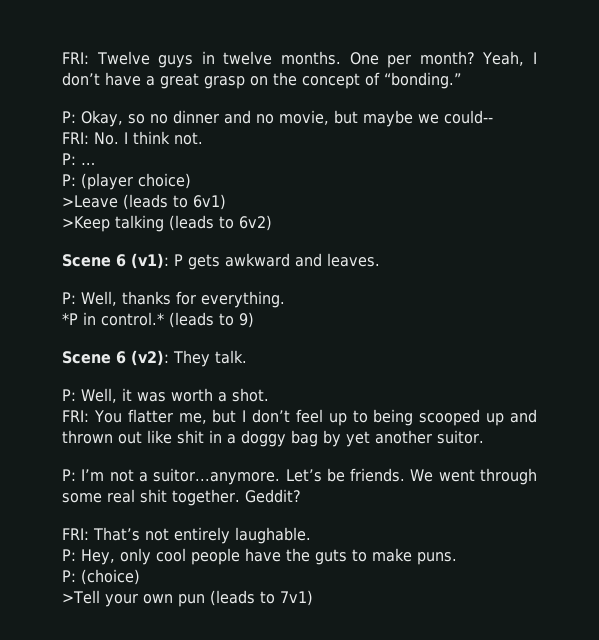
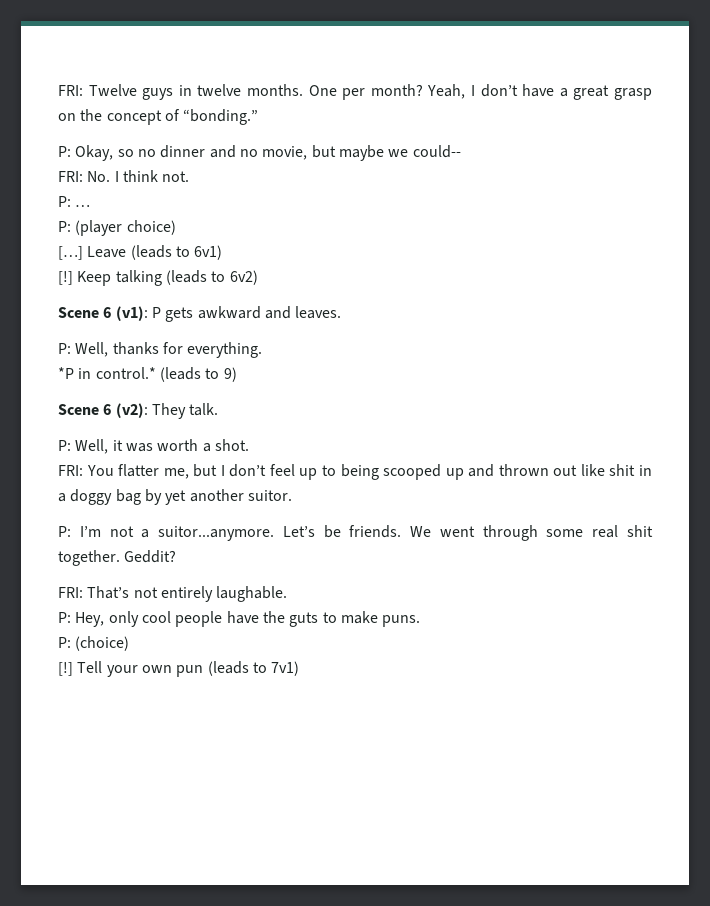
[62,195,118,208] >Leave -> [58,246,127,260] […] Leave
[62,216,110,232] >Keep -> [58,271,112,286] [!] Keep
[62,590,100,604] >Tell -> [58,661,103,676] [!] Tell

